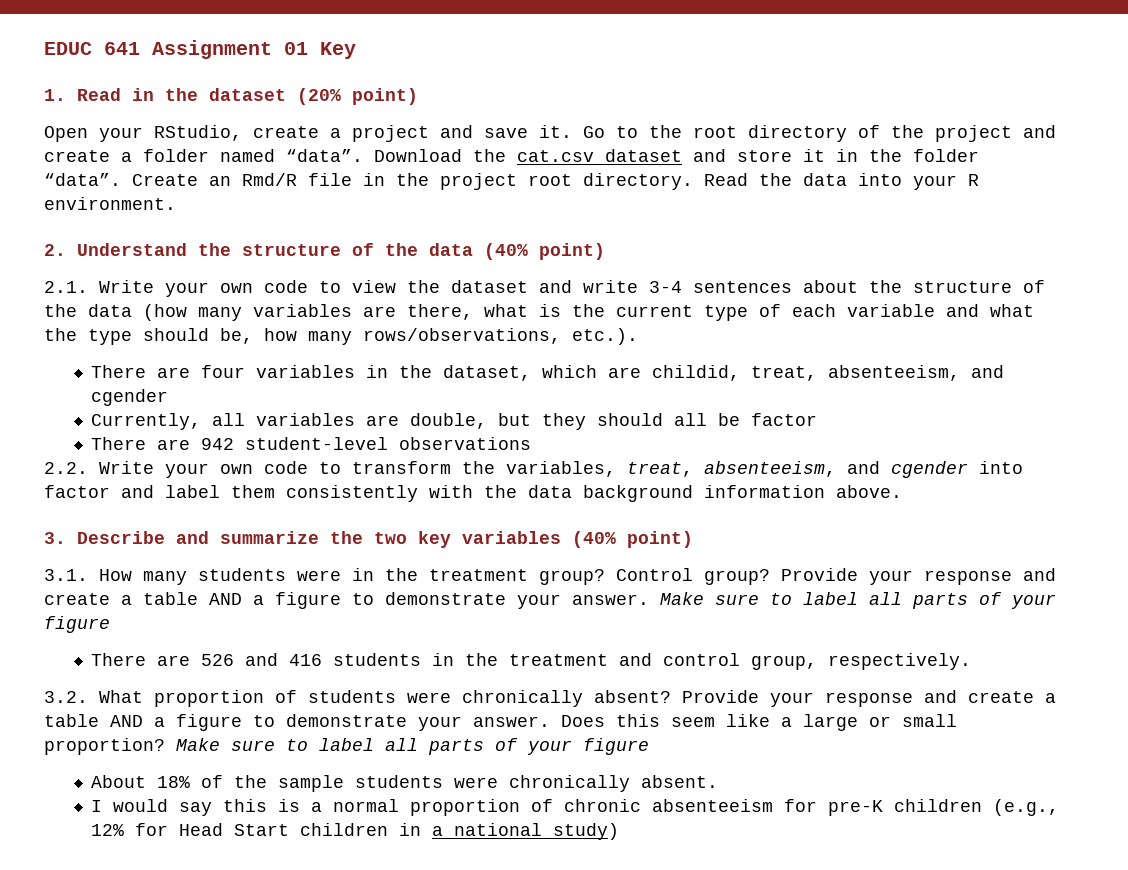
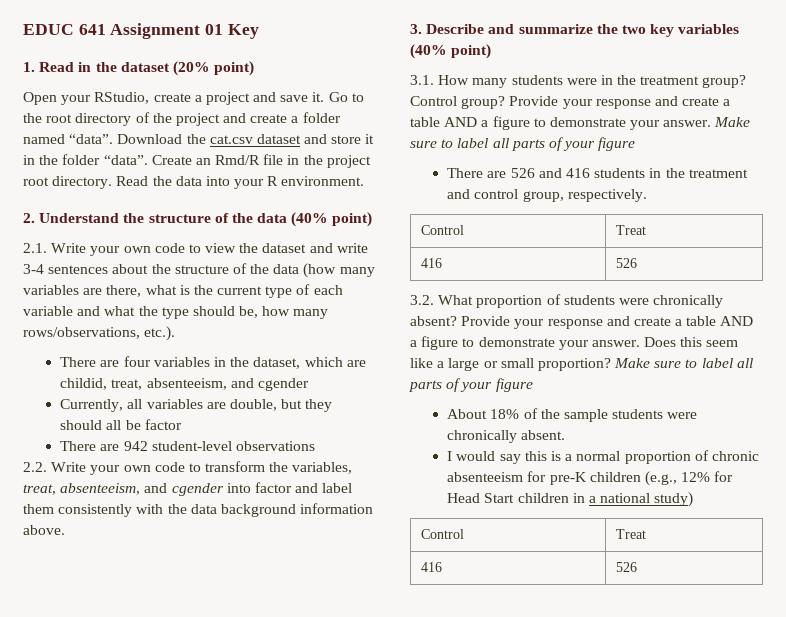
(971, 661) none -> [420,225,464,235] [615,225,646,235] [420,258,442,268] [615,258,637,268] // Control | Treat // 416 | 526
(619, 831) none -> [420,529,464,539] [615,529,646,539] [420,562,442,572] [615,562,637,572] // Control | Treat // 416 | 526

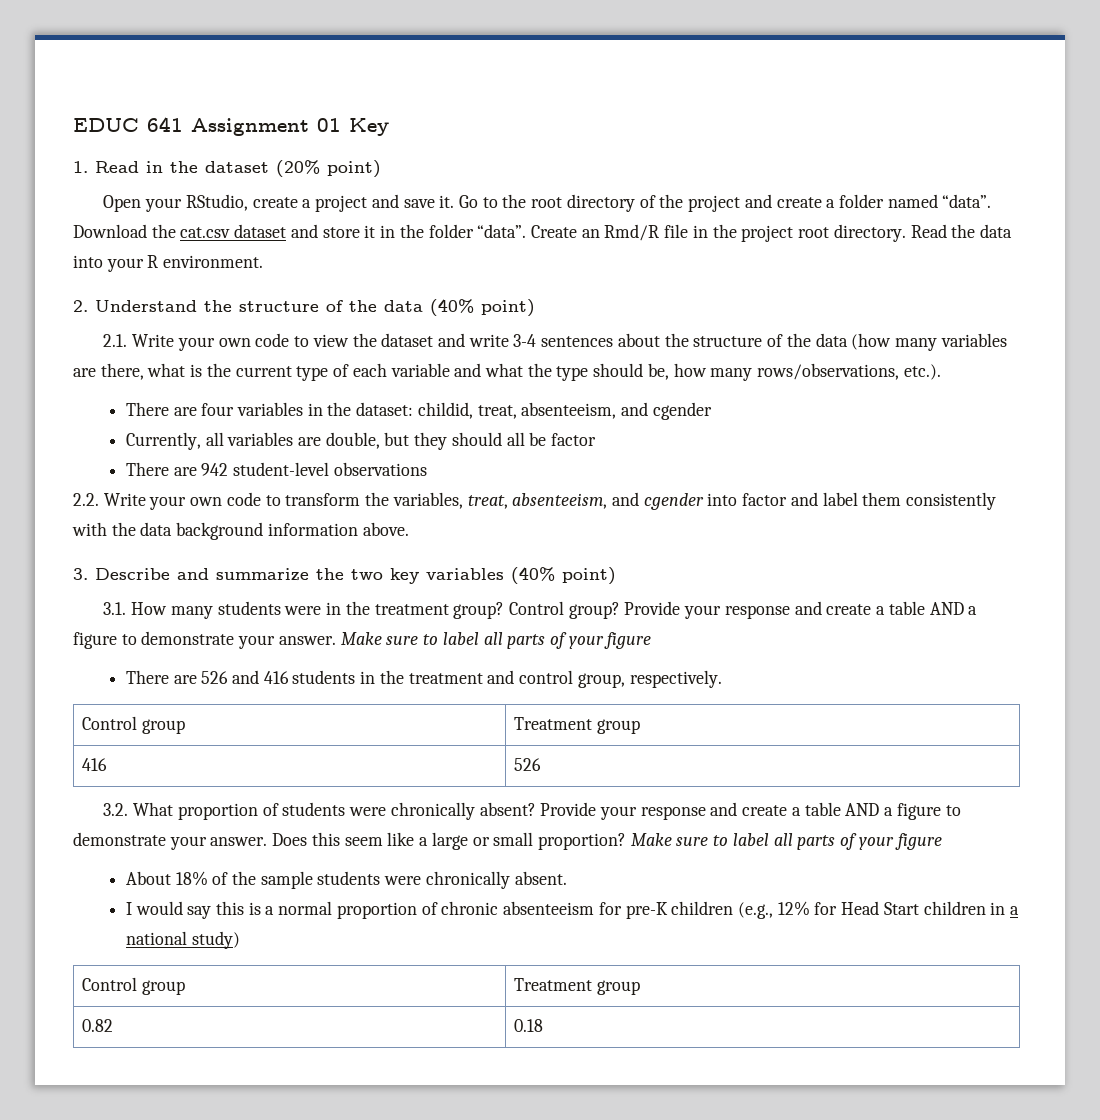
[253,357,366,369] dataset, which are -> [356,402,414,416] dataset:
[615,225,646,235] | Treat -> [142,719,186,734] [514,717,641,734] group | Treatment group
[615,529,646,539] [420,562,442,572] [615,562,637,572] | Treat // 416 | 526 -> [142,980,186,995] [514,978,641,995] [82,1019,114,1032] [514,1019,544,1032] group | Treatment group // 0.82 | 0.18

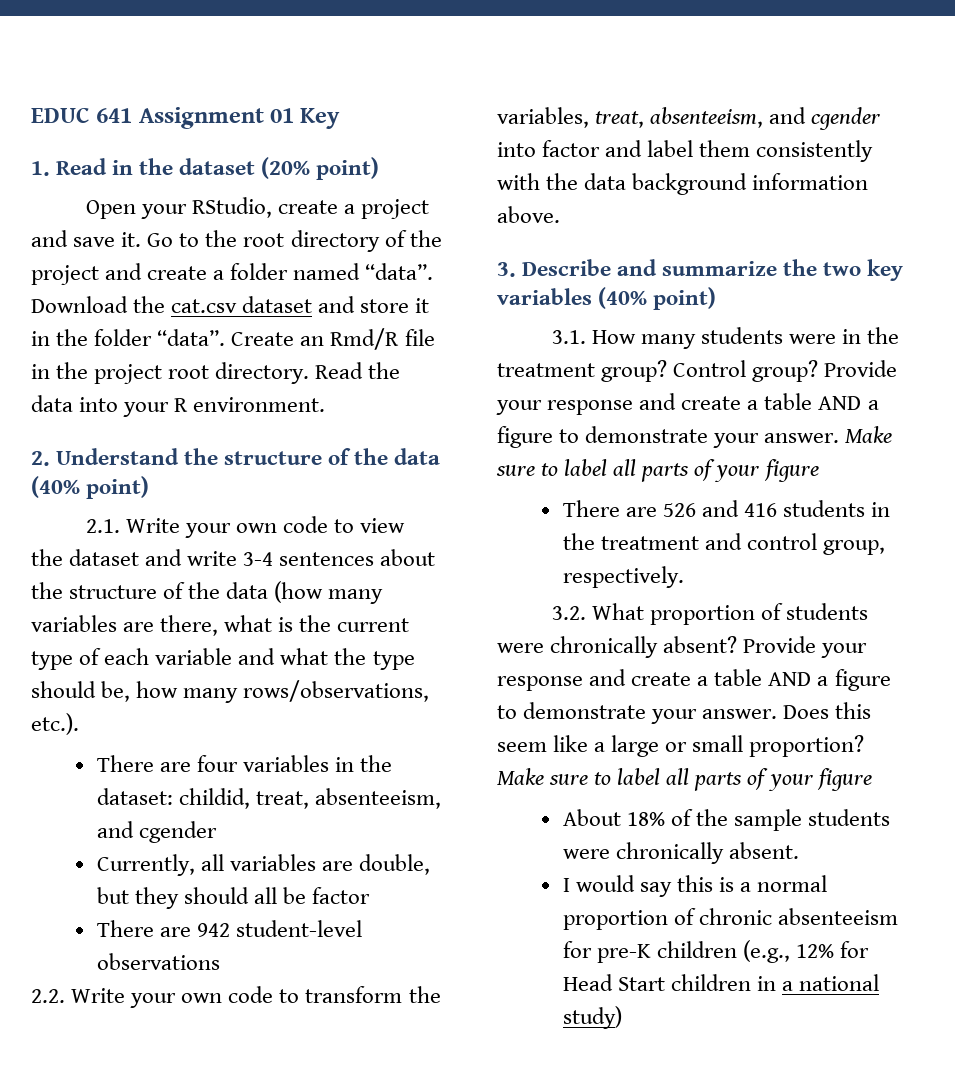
[82,716,186,734] [514,717,641,734] [82,758,108,771] [514,758,542,771] // Control group | Treatment group // 416 | 526 -> (684, 577) none
[82,977,186,995] [514,978,641,995] [82,1019,114,1032] [514,1019,544,1032] // Control group | Treatment group // 0.82 | 0.18 -> (622, 1017) none

